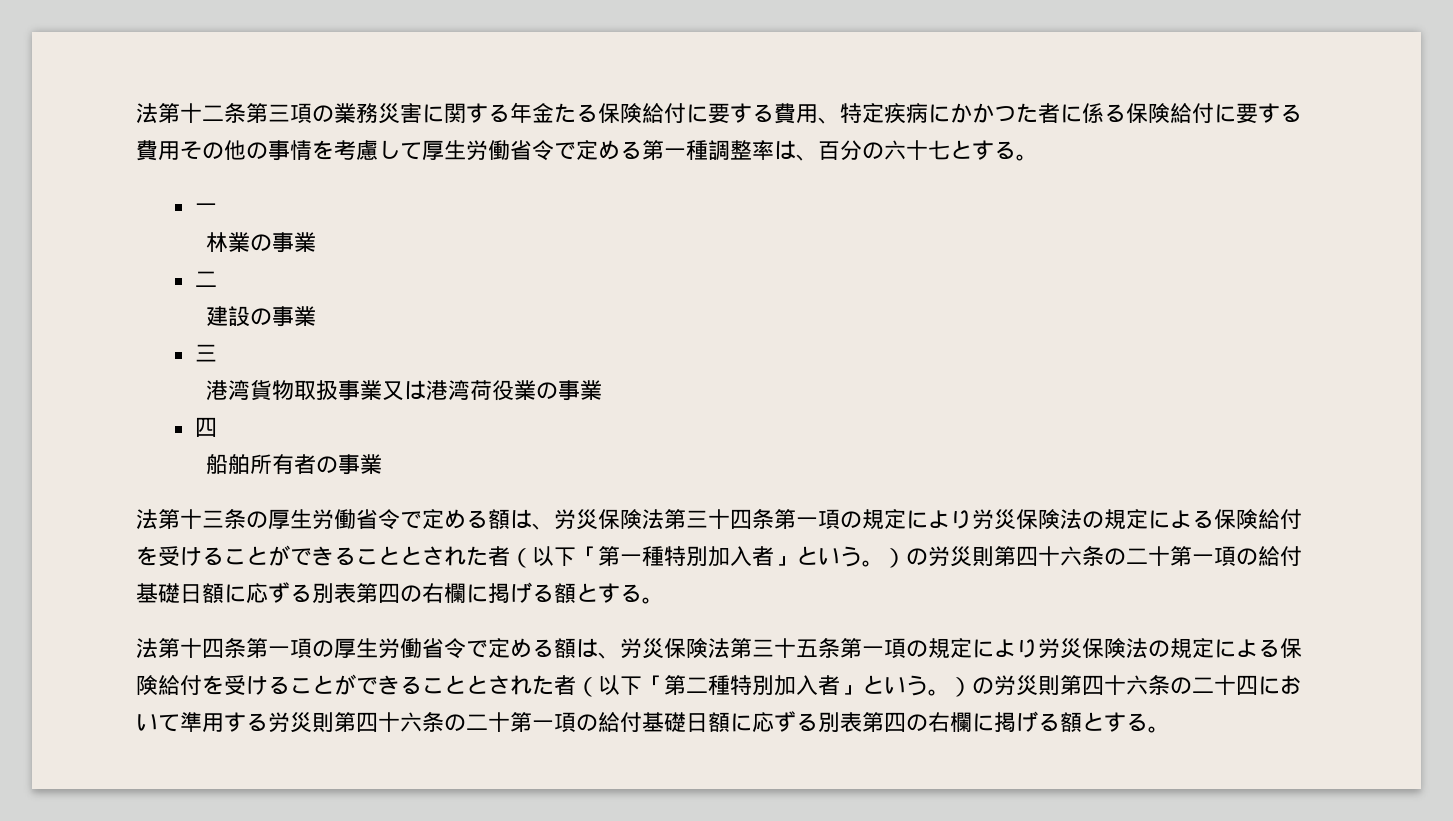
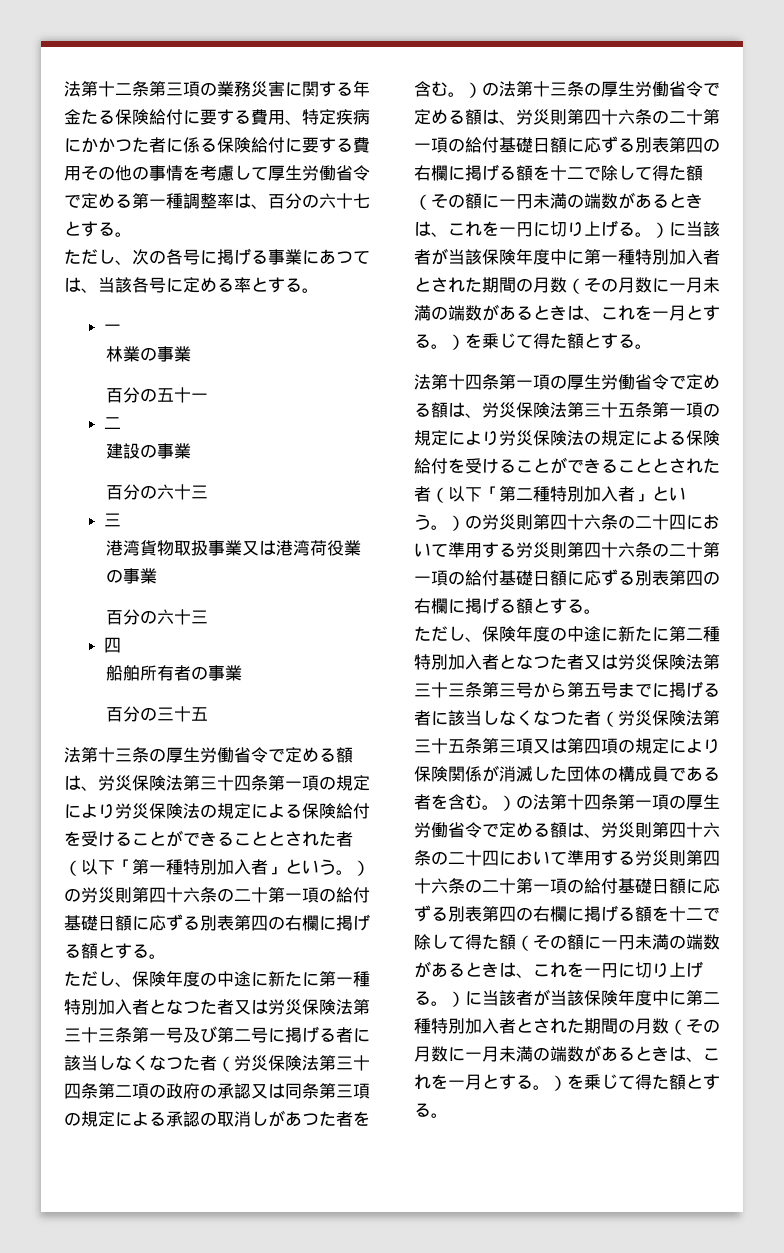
(1038, 157) none -> [64,248,370,265] [64,277,319,293] // ただし、次の各号に掲げる事業にあつては、当該各号に定める率とする。
(317, 242) none -> [106,387,209,403] // 百分の五十一
(317, 316) none -> [106,484,209,500] // 百分の六十三
(603, 390) none -> [106,609,209,625] // 百分の六十三
(383, 464) none -> [106,706,209,722] // 百分の三十五
(664, 600) none -> [64,970,370,987] [64,999,370,1015] [64,1026,370,1043] [64,1055,370,1072] [64,1083,370,1099] [64,1110,370,1127] [414,81,720,98] [414,109,720,125] [414,136,720,153] [414,164,703,181] [414,192,703,210] [414,220,720,238] [414,248,720,265] [414,277,720,294] [414,304,720,321] [414,333,652,350] // ただし、保険年度の中途に新たに第一種特別加入者となつた者又は労災保険法第三十三条第一号及び第二号に掲げる者に該当しなくなつた者（労災保険法第三十四条第二項の政府の承認又は同条第三項の規定による承認の取消しがあつた者を含む。）の法第十三条の厚生労働省令で定める額は、労災則第四十六条の二十第一項の給付基礎日額に応ずる別表第四の右欄に掲げる額を十二で除して得た額（その額に一円未満の端数があるときは、これを一円に切り上げる。）に当該者が当該保険年度中に第一種特別加入者とされた期間の月数（その月数に一月未満の端数があるときは、これを一月とする。）を乗じて得た額とする。
(1170, 729) none -> [414,625,720,642] [414,654,720,670] [414,681,720,698] [414,710,720,727] [414,738,720,754] [414,765,720,782] [414,794,720,811] [414,822,720,838] [414,850,720,866] [414,878,720,894] [414,905,720,922] [414,934,720,951] [414,961,703,978] [414,989,720,1007] [414,1018,720,1035] [414,1045,720,1062] [414,1074,720,1091] [414,1103,448,1118] // ただし、保険年度の中途に新たに第二種特別加入者となつた者又は労災保険法第三十三条第三号から第五号までに掲げる者に該当しなくなつた者（労災保険法第三十五条第三項又は第四項の規定により保険関係が消滅した団体の構成員である者を含む。）の法第十四条第一項の厚生労働省令で定める額は、労災則第四十六条の二十四において準用する労災則第四十六条の二十第一項の給付基礎日額に応ずる別表第四の右欄に掲げる額を十二で除して得た額（その額に一円未満の端数があるときは、これを一円に切り上げる。）に当該者が当該保険年度中に第二種特別加入者とされた期間の月数（その月数に一月未満の端数があるときは、これを一月とする。）を乗じて得た額とする。

